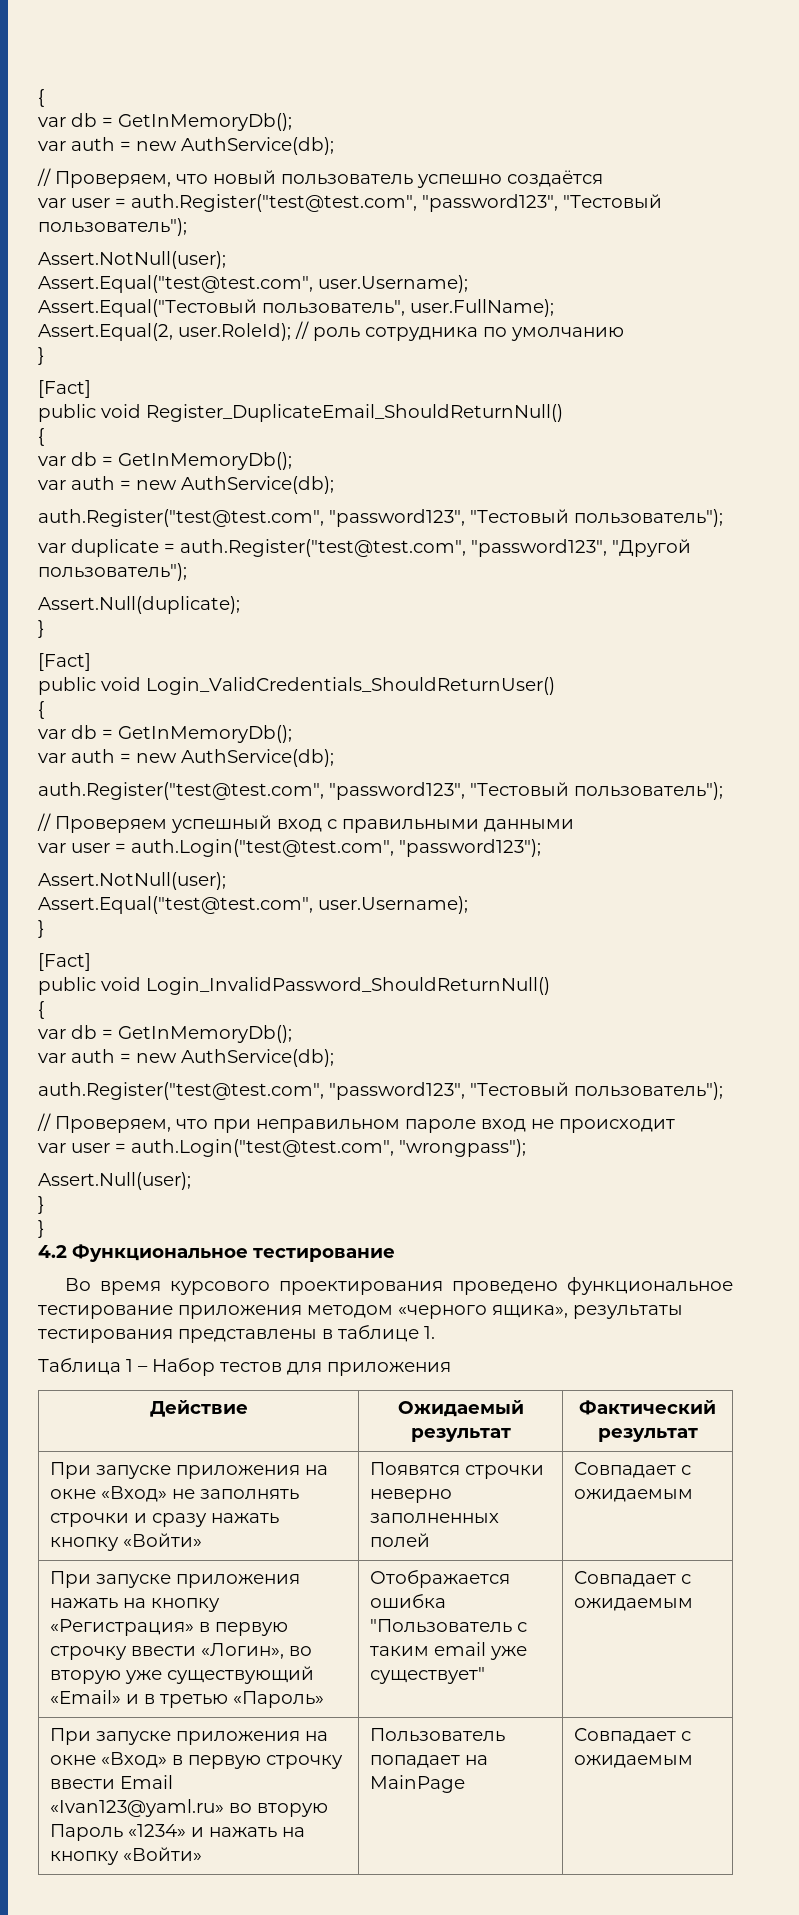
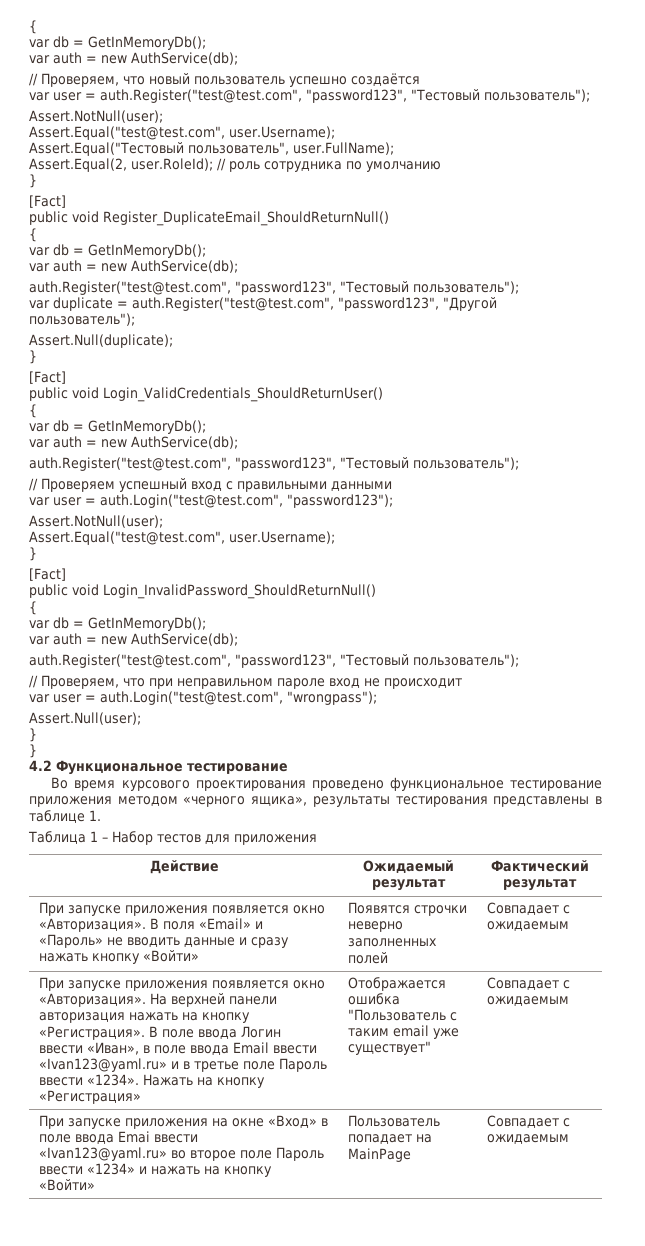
[305,1465,329,1475] [50,1486,300,1502] [50,1513,130,1527] на окне «Вход» не заполнять строчки -> [212,905,326,914] [39,918,264,932] [39,934,236,948] появляется окно «Авторизация». В поля «Email» и «Пароль» не вводить данные
[50,1598,221,1612] [50,1619,289,1636] [50,1643,313,1660] [50,1666,315,1684] [50,1690,325,1708] нажать на кнопку «Регистрация» в первую строчку ввести «Логин», во вторую уже существующий «Email» и в третью «Пароль» -> [212,980,326,989] [39,993,278,1007] [39,1012,251,1023] [39,1026,282,1040] [39,1042,318,1055] [39,1058,328,1072] [39,1074,266,1088] [39,1090,142,1104] появляется окно «Авторизация». На верхней панели авторизация нажать на кнопку «Регистрация». В поле ввода Логин ввести «Иван», в поле ввода Email ввести «Ivan123@yaml.ru» и в третье поле Пароль ввести «1234». Нажать на кнопку «Регистрация»
[188,1755,344,1769] [50,1775,174,1789] [50,1799,329,1817] [50,1824,124,1841] первую строчку ввести Email «Ivan123@yaml.ru» во вторую Пароль -> [39,1131,199,1144] [39,1147,325,1161] [39,1166,84,1175] поле ввода Emai ввести «Ivan123@yaml.ru» во второе поле Пароль ввести

